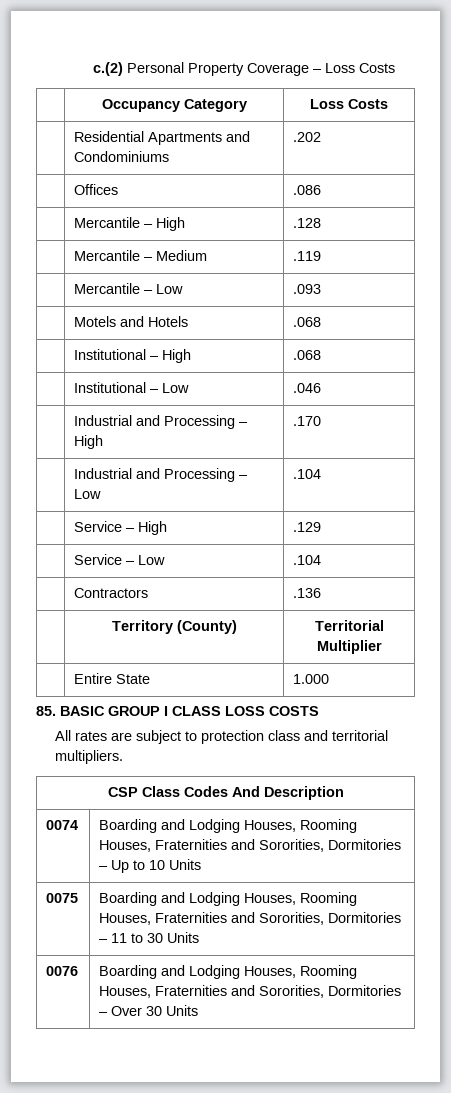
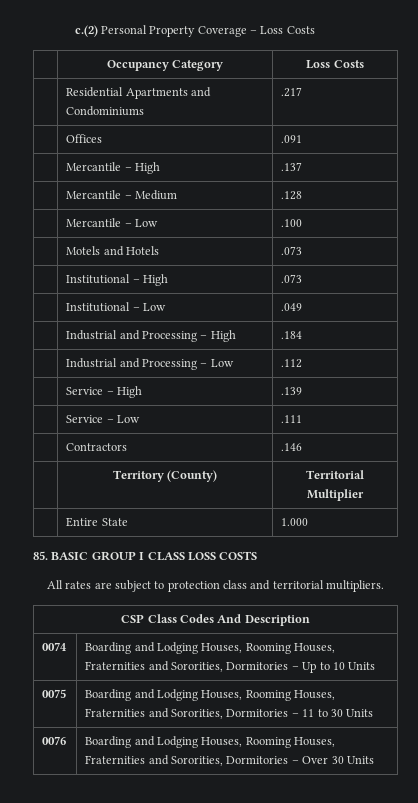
[293,132,322,142] .202 -> [281,87,303,97] .217
[293,185,322,195] .086 -> [281,135,303,143] .091
[293,218,322,228] .128 -> [281,162,303,171] .137
[293,251,322,261] .119 -> [281,191,303,200] .128
[293,284,322,294] .093 -> [281,219,303,227] .100
[293,317,322,327] .068 -> [281,246,303,255] .073
[293,350,322,360] .068 -> [281,274,303,283] .073
[293,383,322,393] .046 -> [281,303,303,311] .049
[293,416,322,426] .170 -> [281,331,303,339] .184
[293,469,322,479] .104 -> [281,359,303,368] .112
[293,522,322,532] .129 -> [281,387,303,395] .139
[293,555,322,565] .104 -> [281,415,303,423] .111
[293,588,322,598] .136 -> [281,443,303,451] .146

